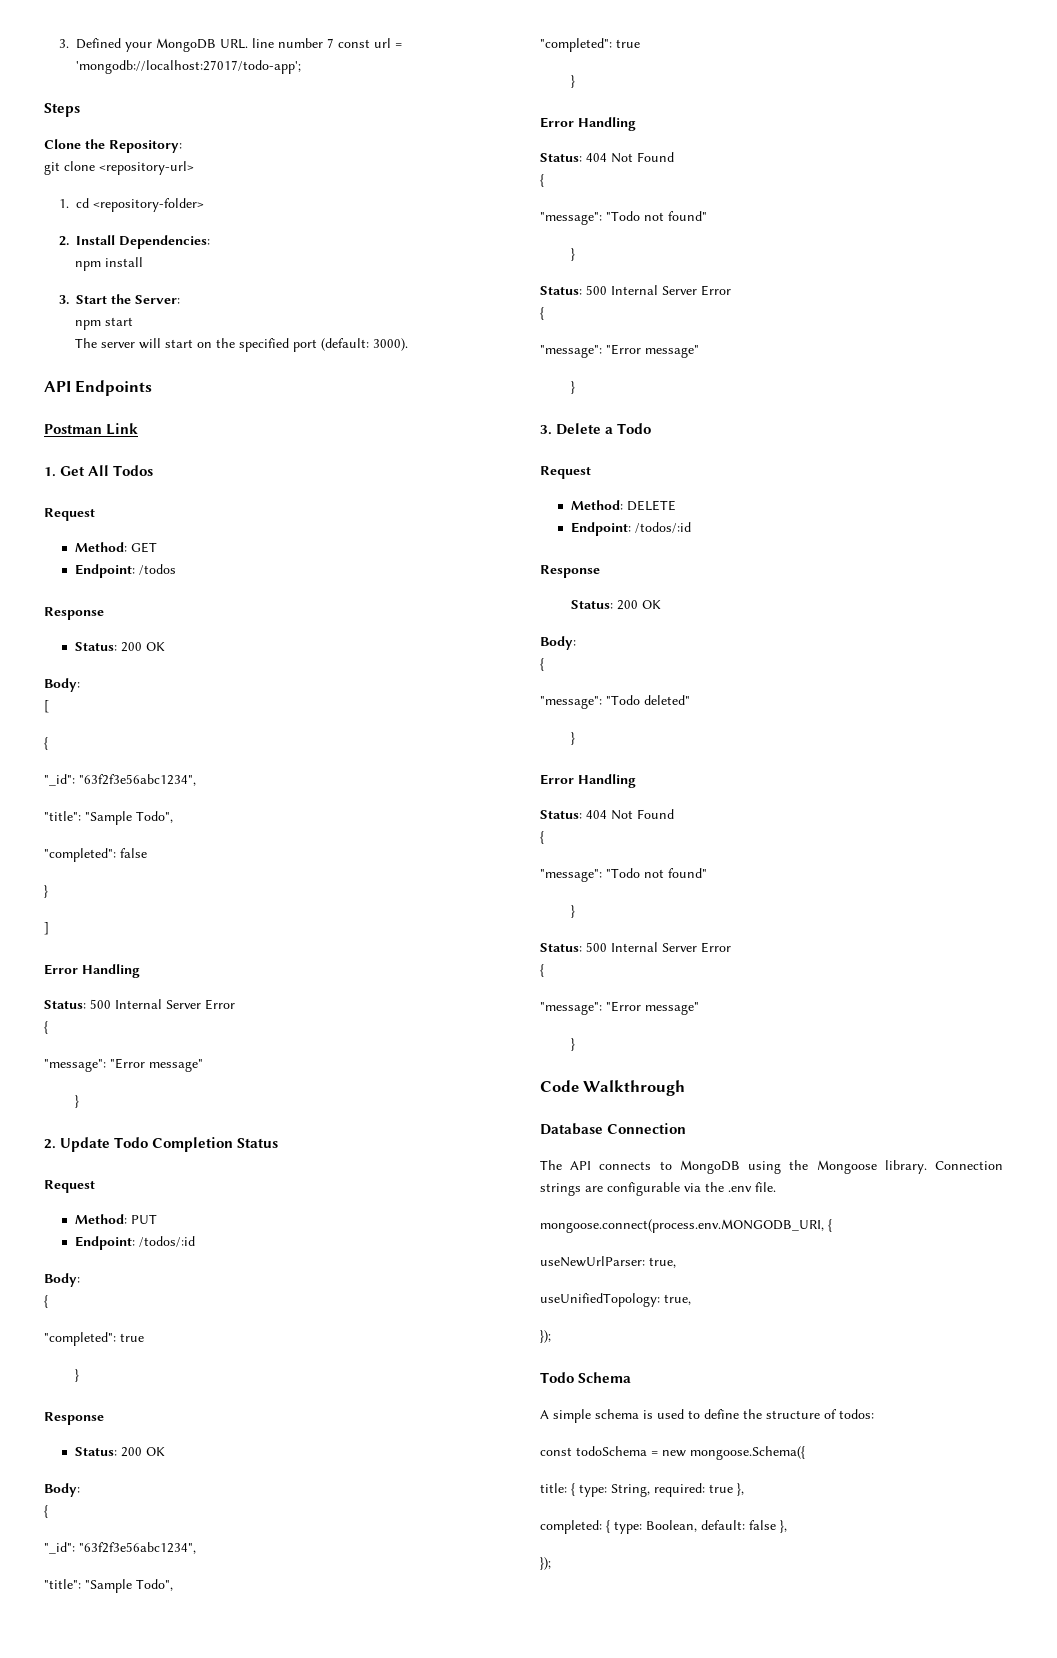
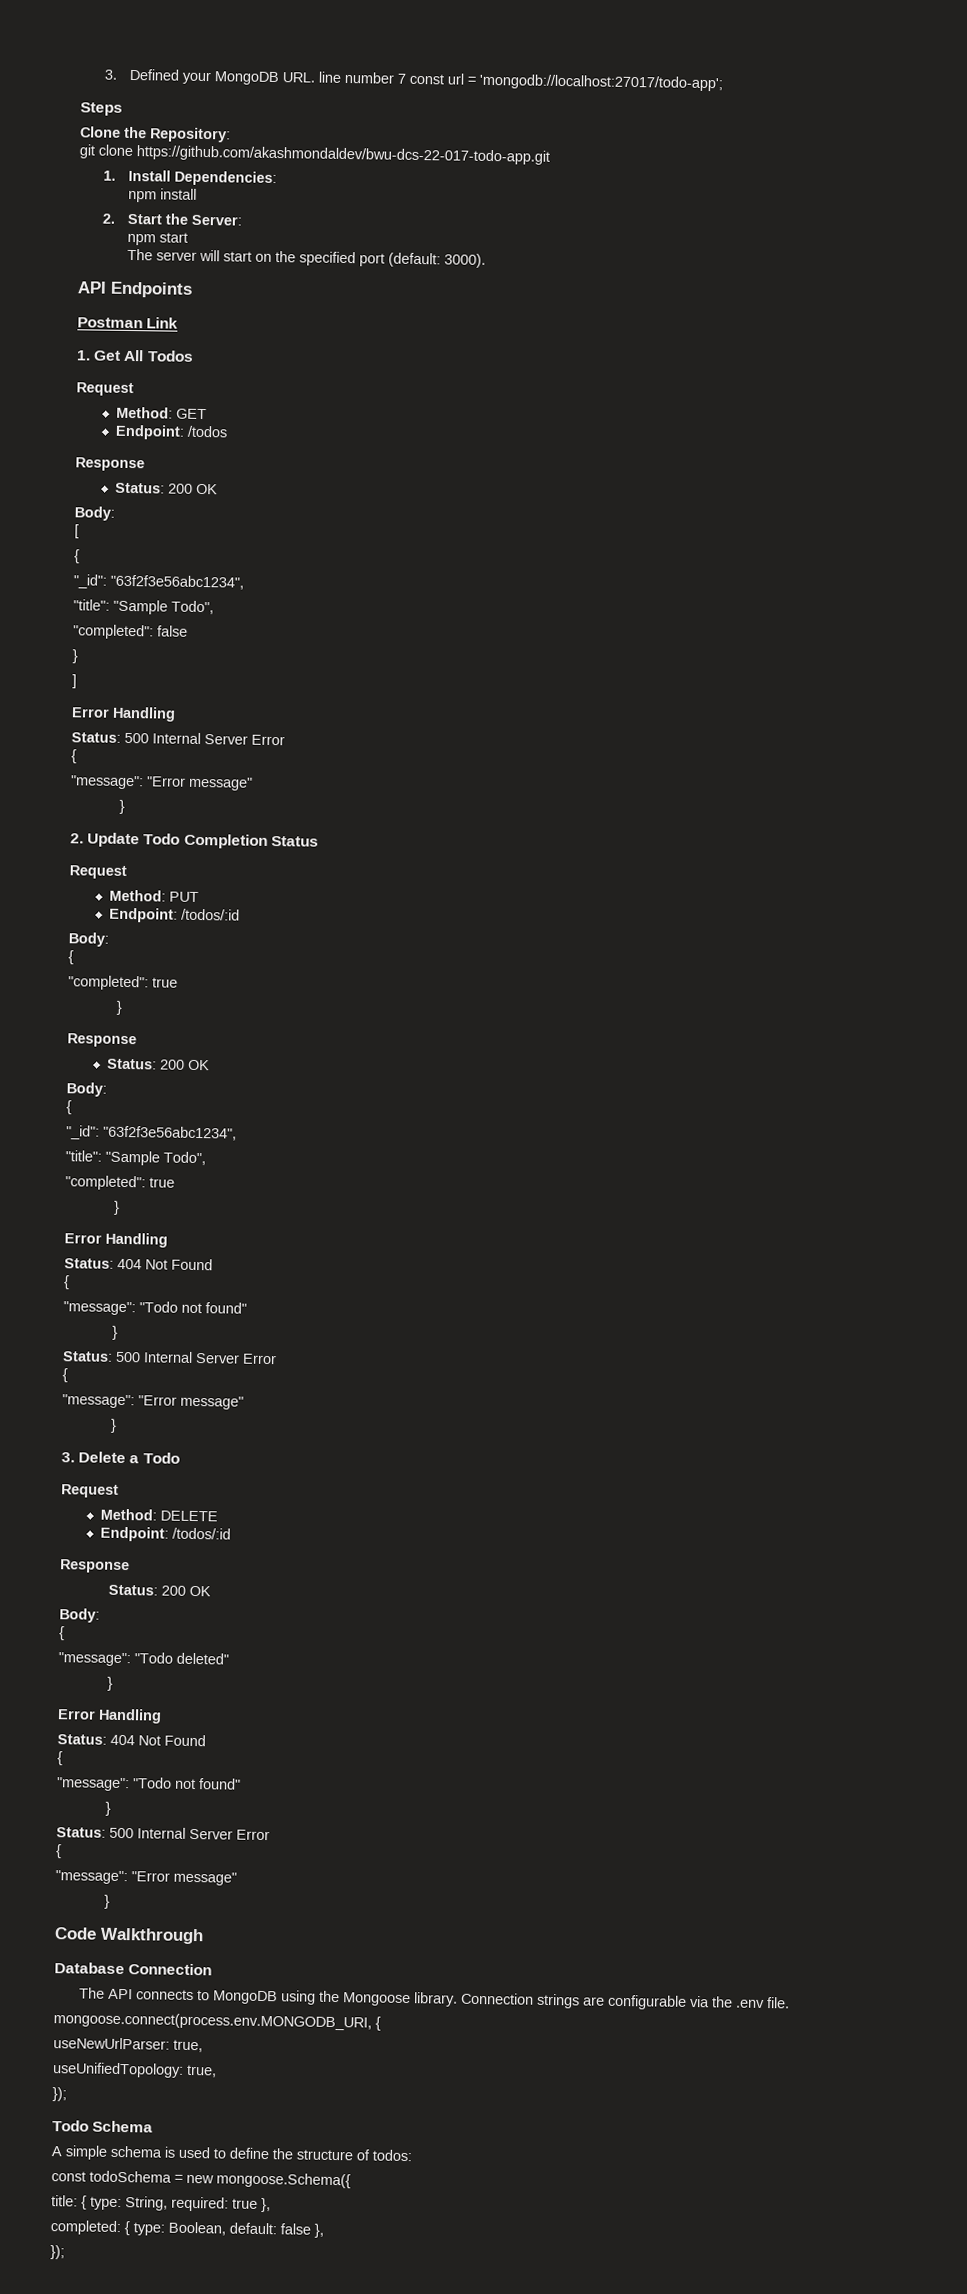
[99,161,194,175] [59,198,205,212] [59,236,70,246] <repository-url> // 1. cd <repository-folder> // 2. -> [136,145,550,165] [103,170,117,181] https://github.com/akashmondaldev/bwu-dcs-22-017-todo-app.git // 1.
[59,295,70,304] 3. -> [102,213,116,224] 2.

